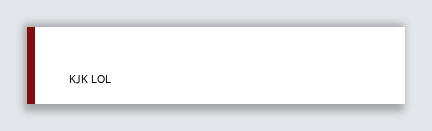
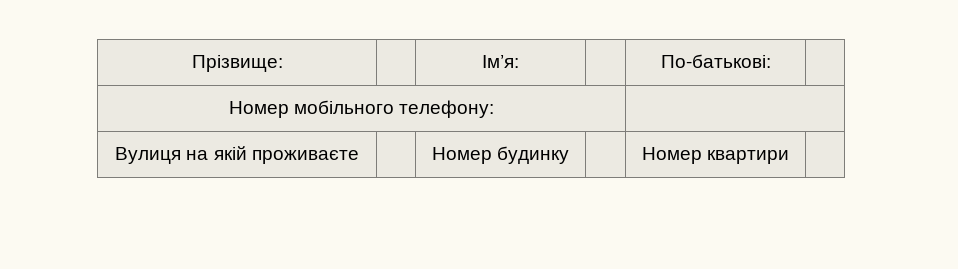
[69,75,111,84] KJK LOL -> [191,55,283,72] [482,55,519,68] [660,54,771,68] [228,100,495,118] [115,146,359,164] [431,146,570,164] [641,147,790,164] Прізвище: | | Ім’я: | | По-батькові: | // Номер мобільного телефону: | // Вулиця на якій проживаєте | | Номер будинку | | Номер квартири |

